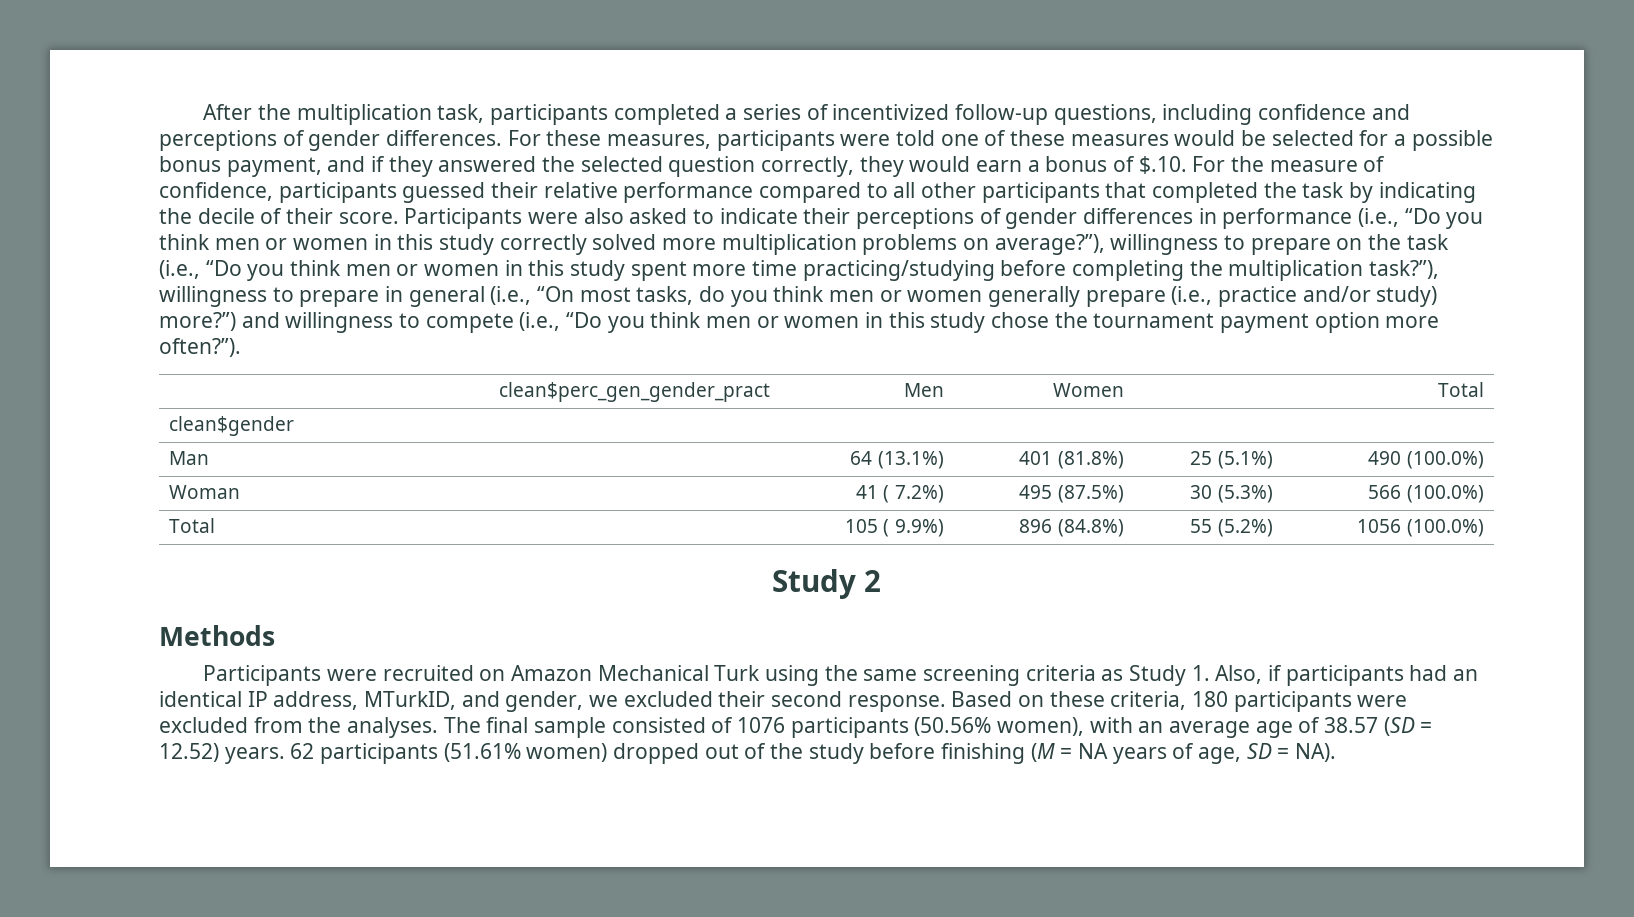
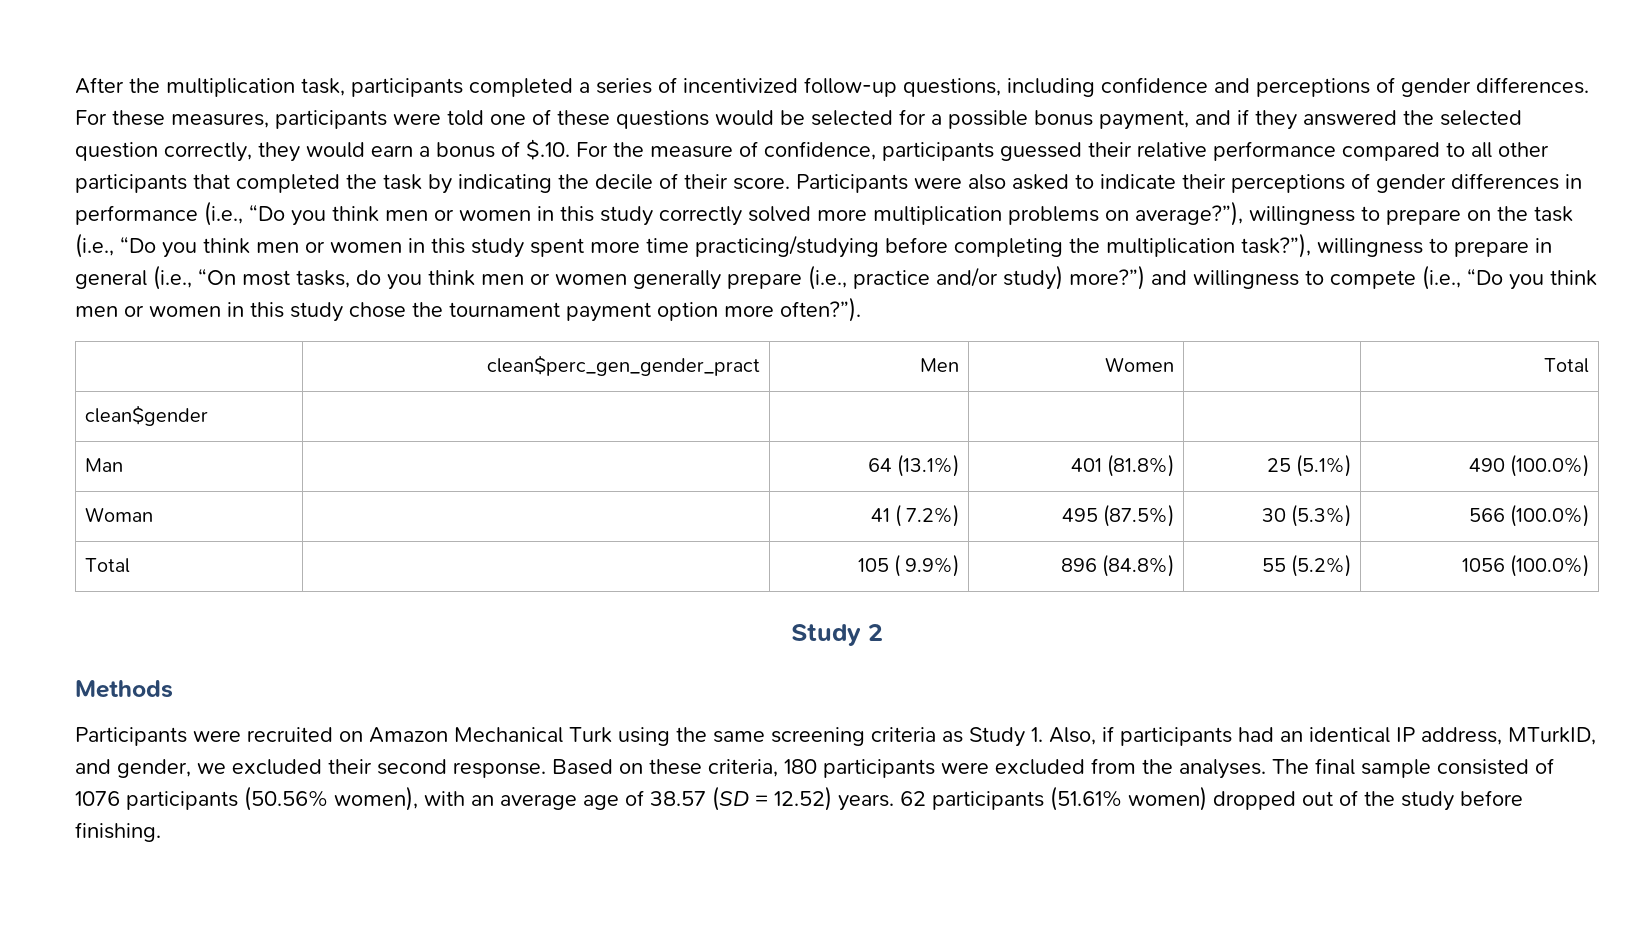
[1070,134,1169,146] measures -> [616,110,709,129] questions
[941,743,1337,764] finishing (M = NA years of age, SD = NA). -> [75,822,161,842] finishing.

